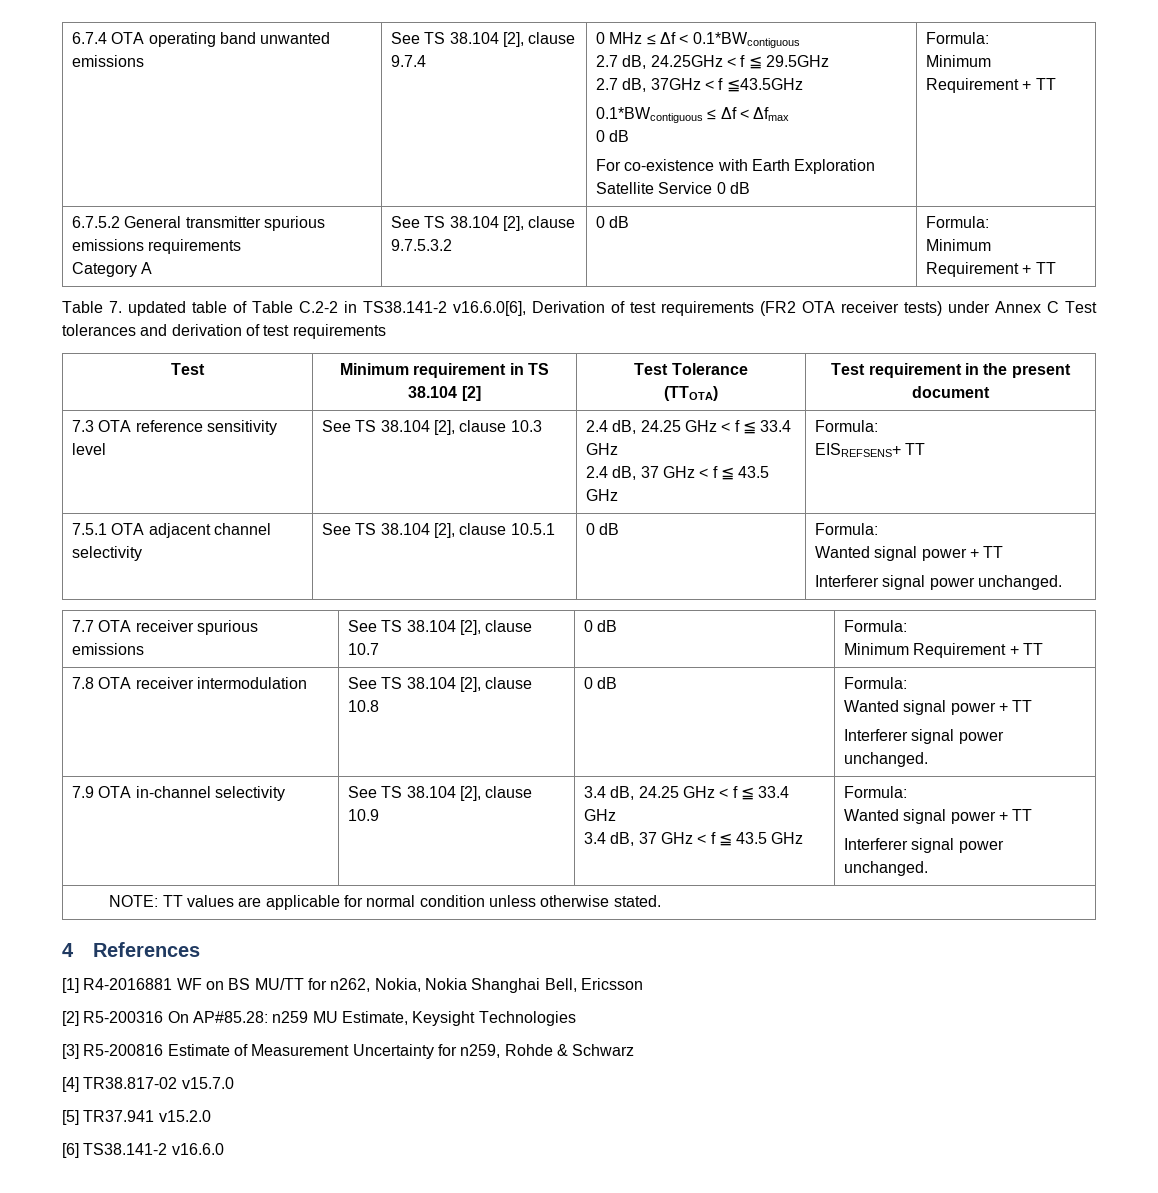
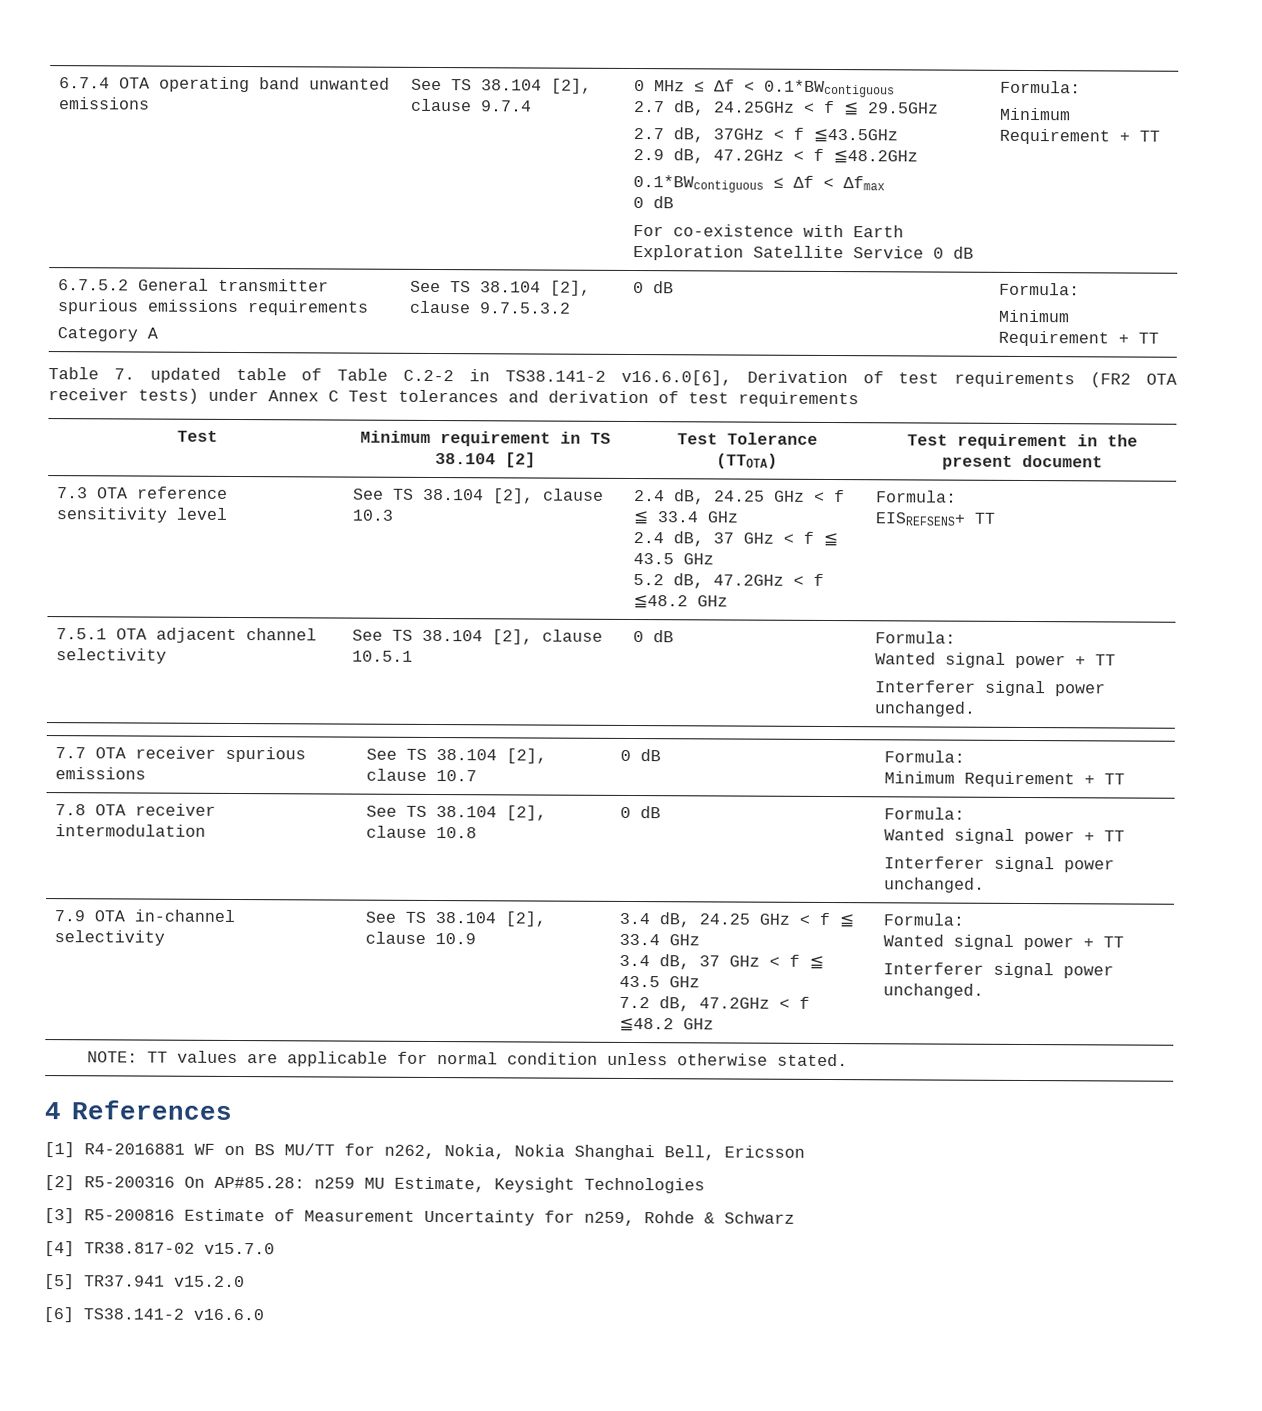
(803, 85) none -> [633,148,919,164] // 2.9 dB, 47.2GHz < f ≦48.2GHz
(618, 495) none -> [633,573,825,589] [633,595,729,609] // 5.2 dB, 47.2GHz < f ≦48.2 GHz
(804, 838) none -> [619,996,811,1012] [619,1017,715,1032] // 7.2 dB, 47.2GHz < f ≦48.2 GHz

